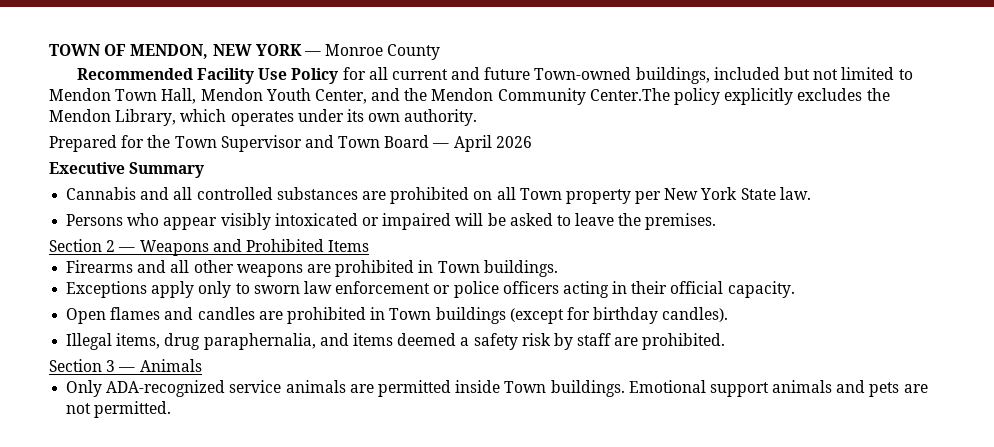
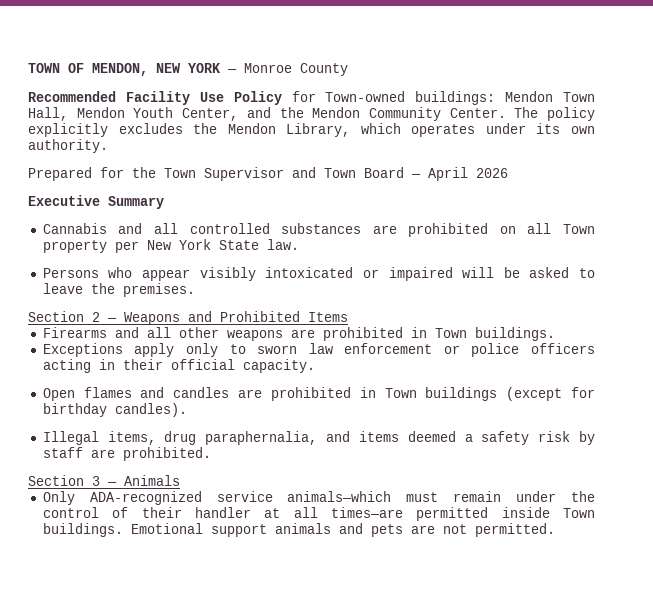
[368,67,913,84] all current and future Town-owned buildings, included but not limited to -> [325,91,496,105] Town-owned buildings:
[589,88,670,101] Center.The -> [449,107,539,118] Center. The
[285,380,374,393] animals are -> [287,491,595,502] [42,507,403,518] animals—which must remain under the control of their handler at all times—are

